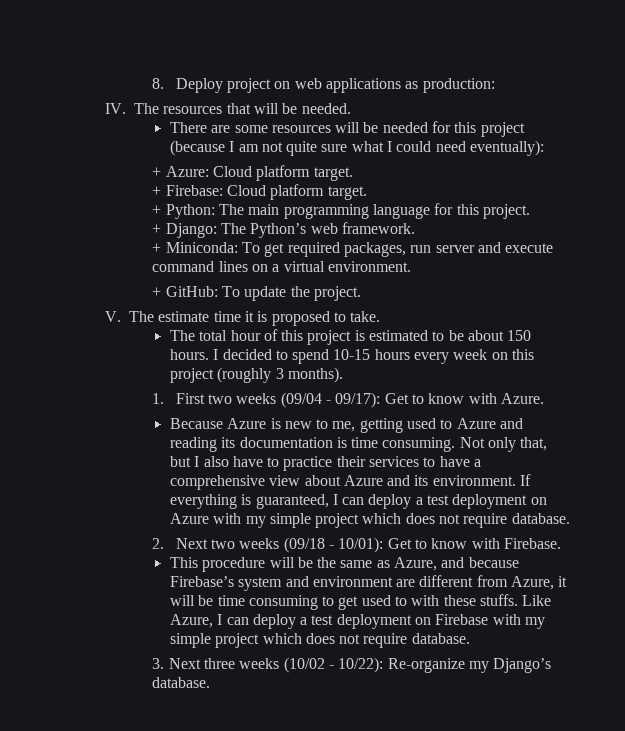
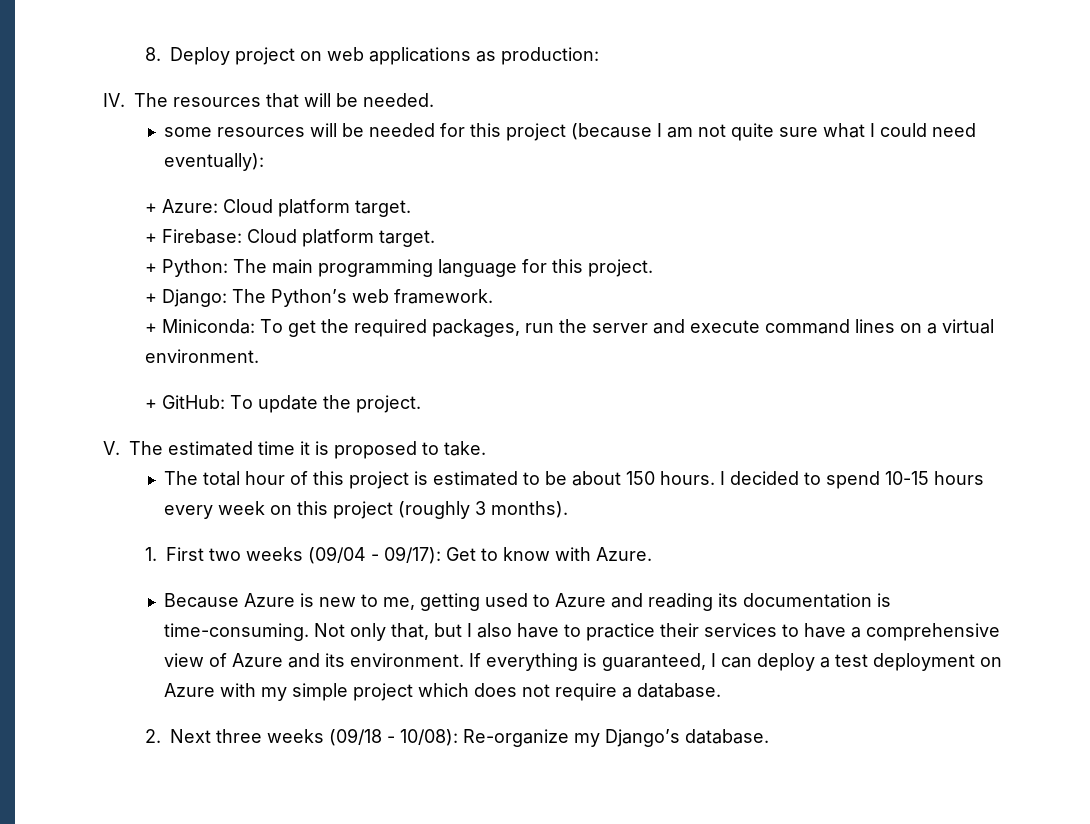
[169,122,231,133] There are -> (435, 100) none
(285, 250) none -> [320,319,349,333] the
(432, 249) none -> [558,319,587,333] the
[158,311,210,322] estimate -> [168,441,254,456] estimated
[351,437,456,452] time consuming. -> [164,623,310,641] time-consuming.
[304,475,341,486] about -> [209,653,228,667] of
(508, 520) none -> [622,687,633,698] a
[211,539,236,549] two -> [215,729,262,743] three
[338,537,562,553] [169,557,519,572] [169,575,568,591] [169,594,552,610] [169,614,546,629] [169,633,470,648] [152,657,384,673] 10/01): Get to know with Firebase. // This procedure will be the same as Azure, and because Firebase’s system and environment are different from Azure, it will be time consuming to get used to with these stuffs. Like Azure, I can deploy a test deployment on Firebase with my simple project which does not require database. // 3. Next three weeks (10/02 - 10/22): -> [399,729,458,746] 10/08):

